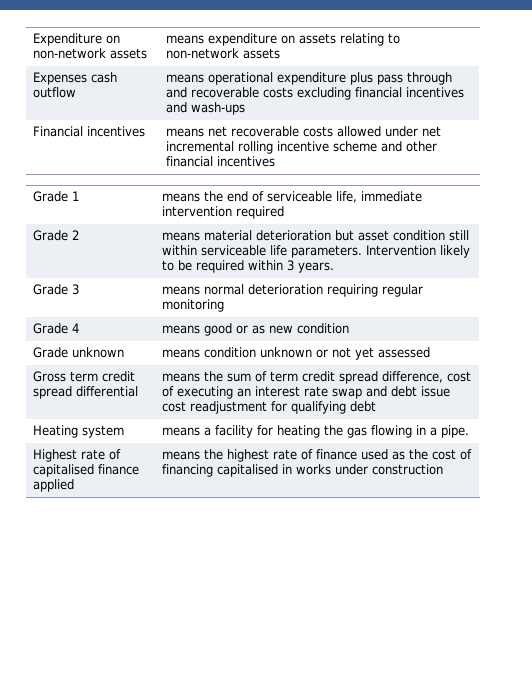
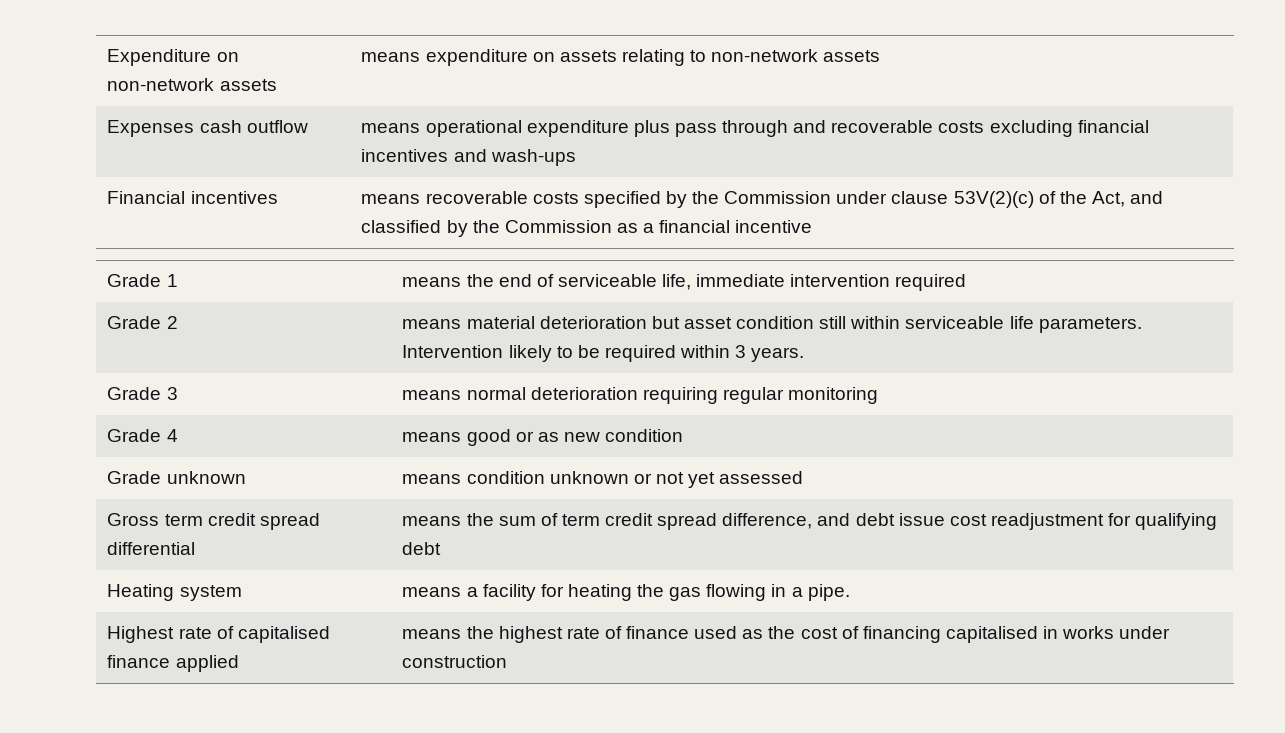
[208,126,442,137] [166,141,438,154] [166,156,276,167] net recoverable costs allowed under net incremental rolling incentive scheme and other financial incentives -> [425,191,1164,208] [361,220,813,237] recoverable costs specified by the Commission under clause 53V(2)(c) of the Act, and classified by the Commission as a financial incentive
[447,371,472,382] [162,386,363,399] cost of executing an interest rate swap -> (813, 521) none

